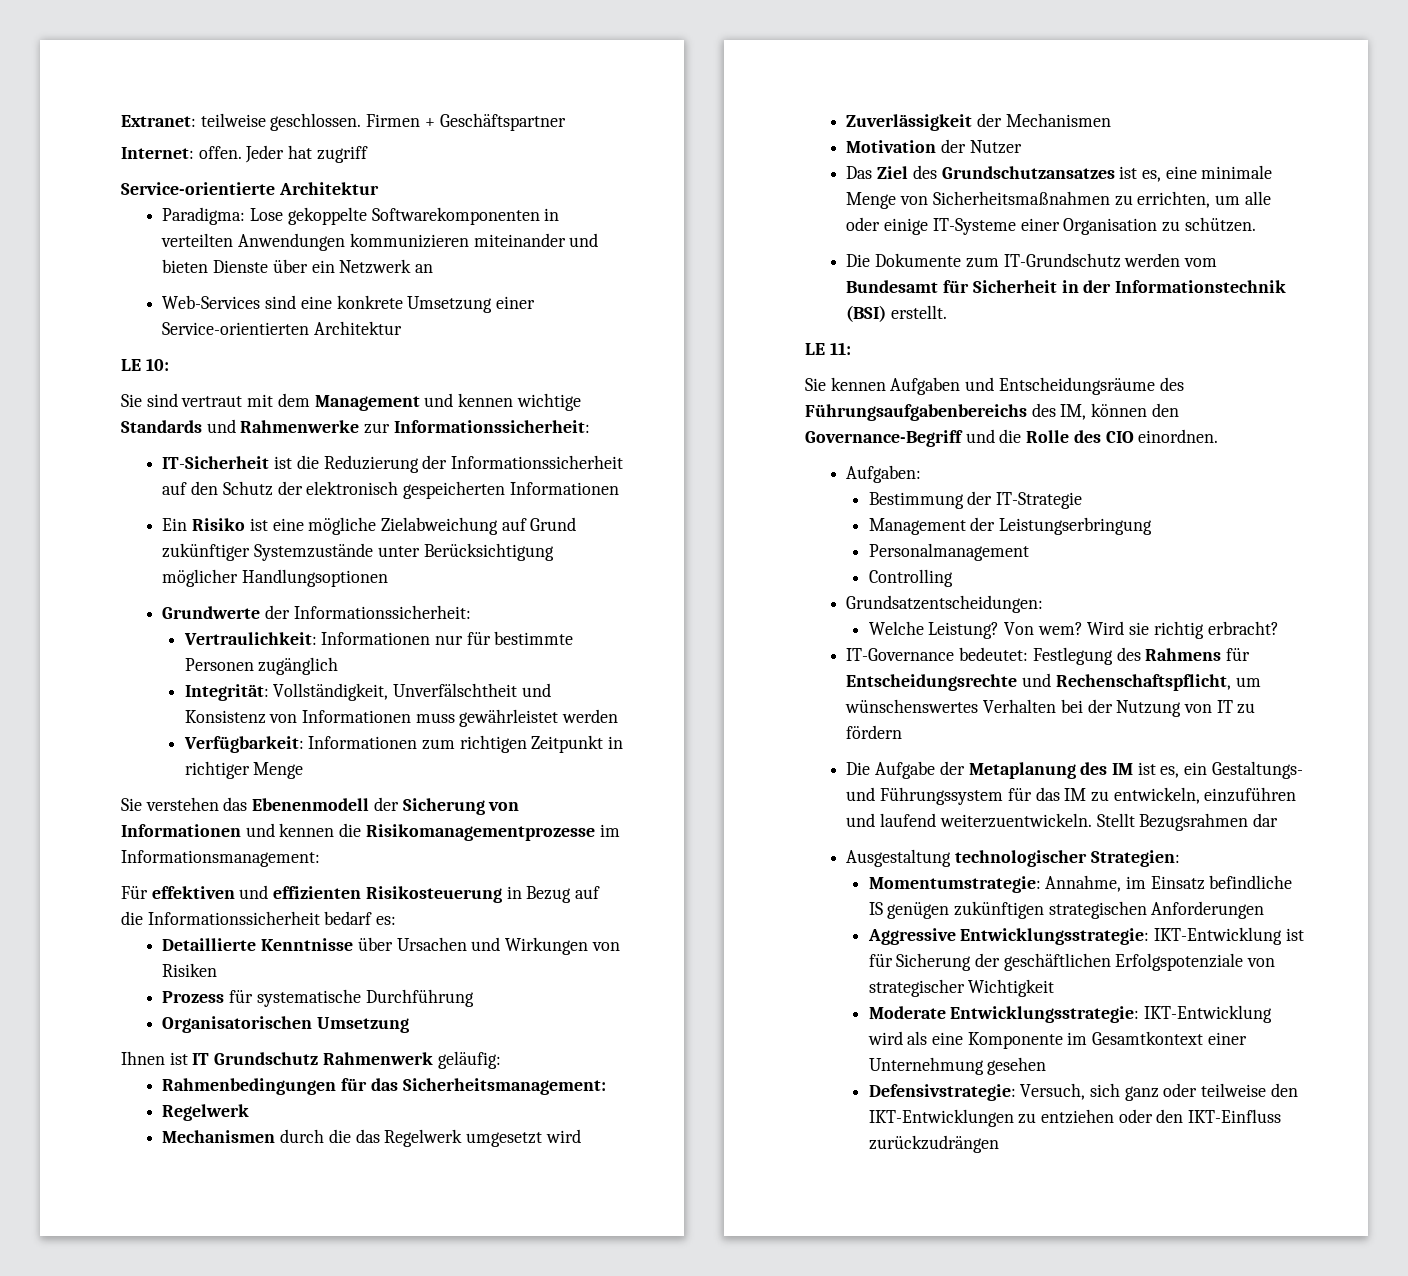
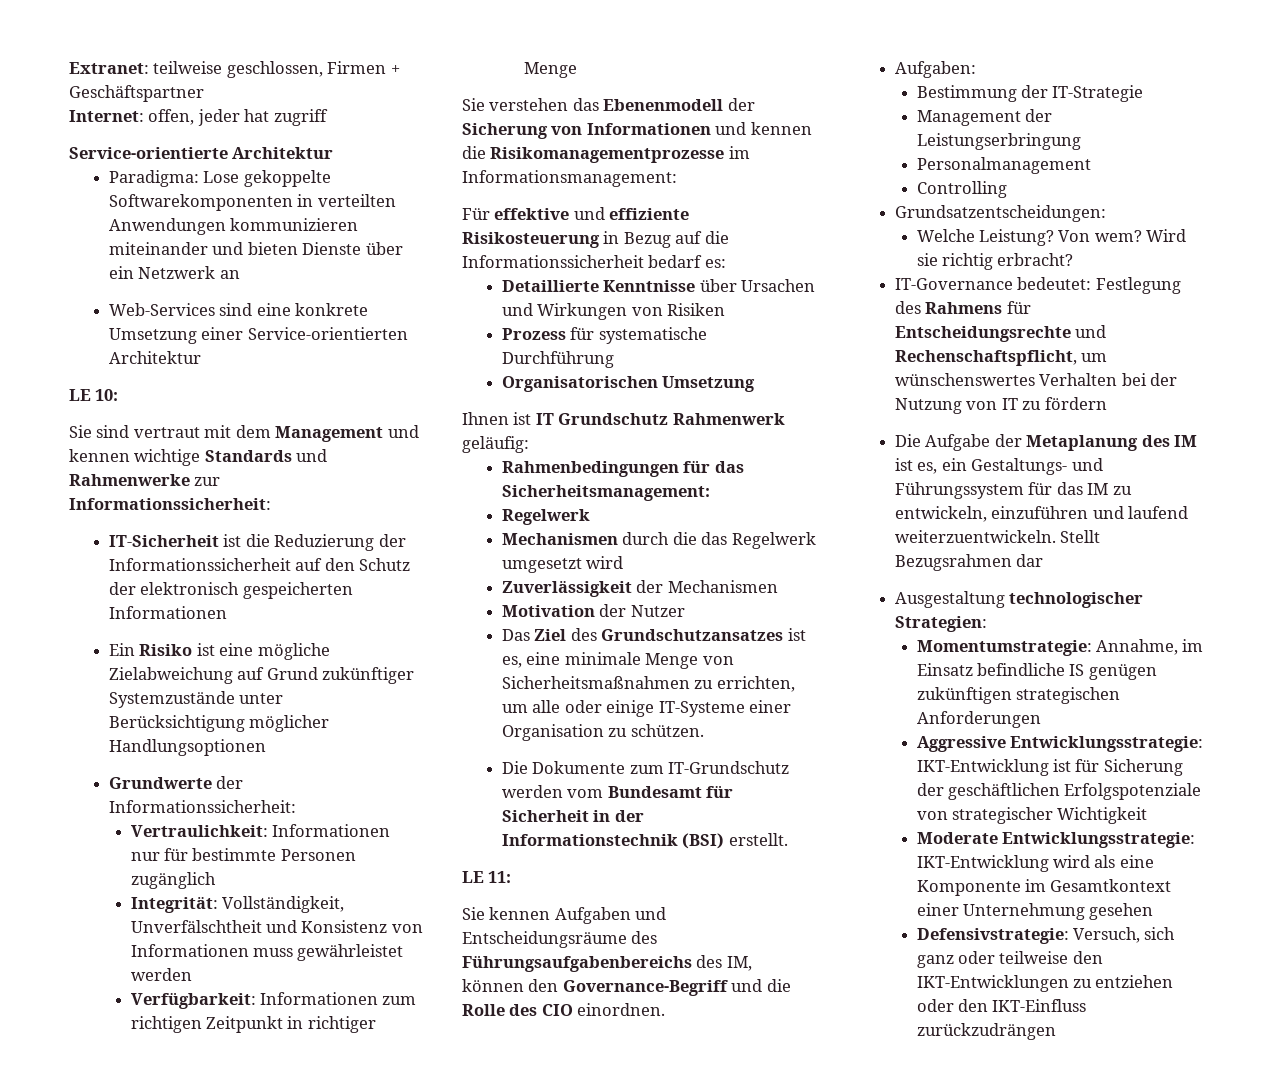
[270,113,362,131] geschlossen. -> [226,61,323,78] geschlossen,
[198,145,285,163] offen. Jeder -> [148,109,240,126] offen, jeder
[151,885,362,899] effektiven und effizienten -> [494,207,690,220] effektive und effiziente

